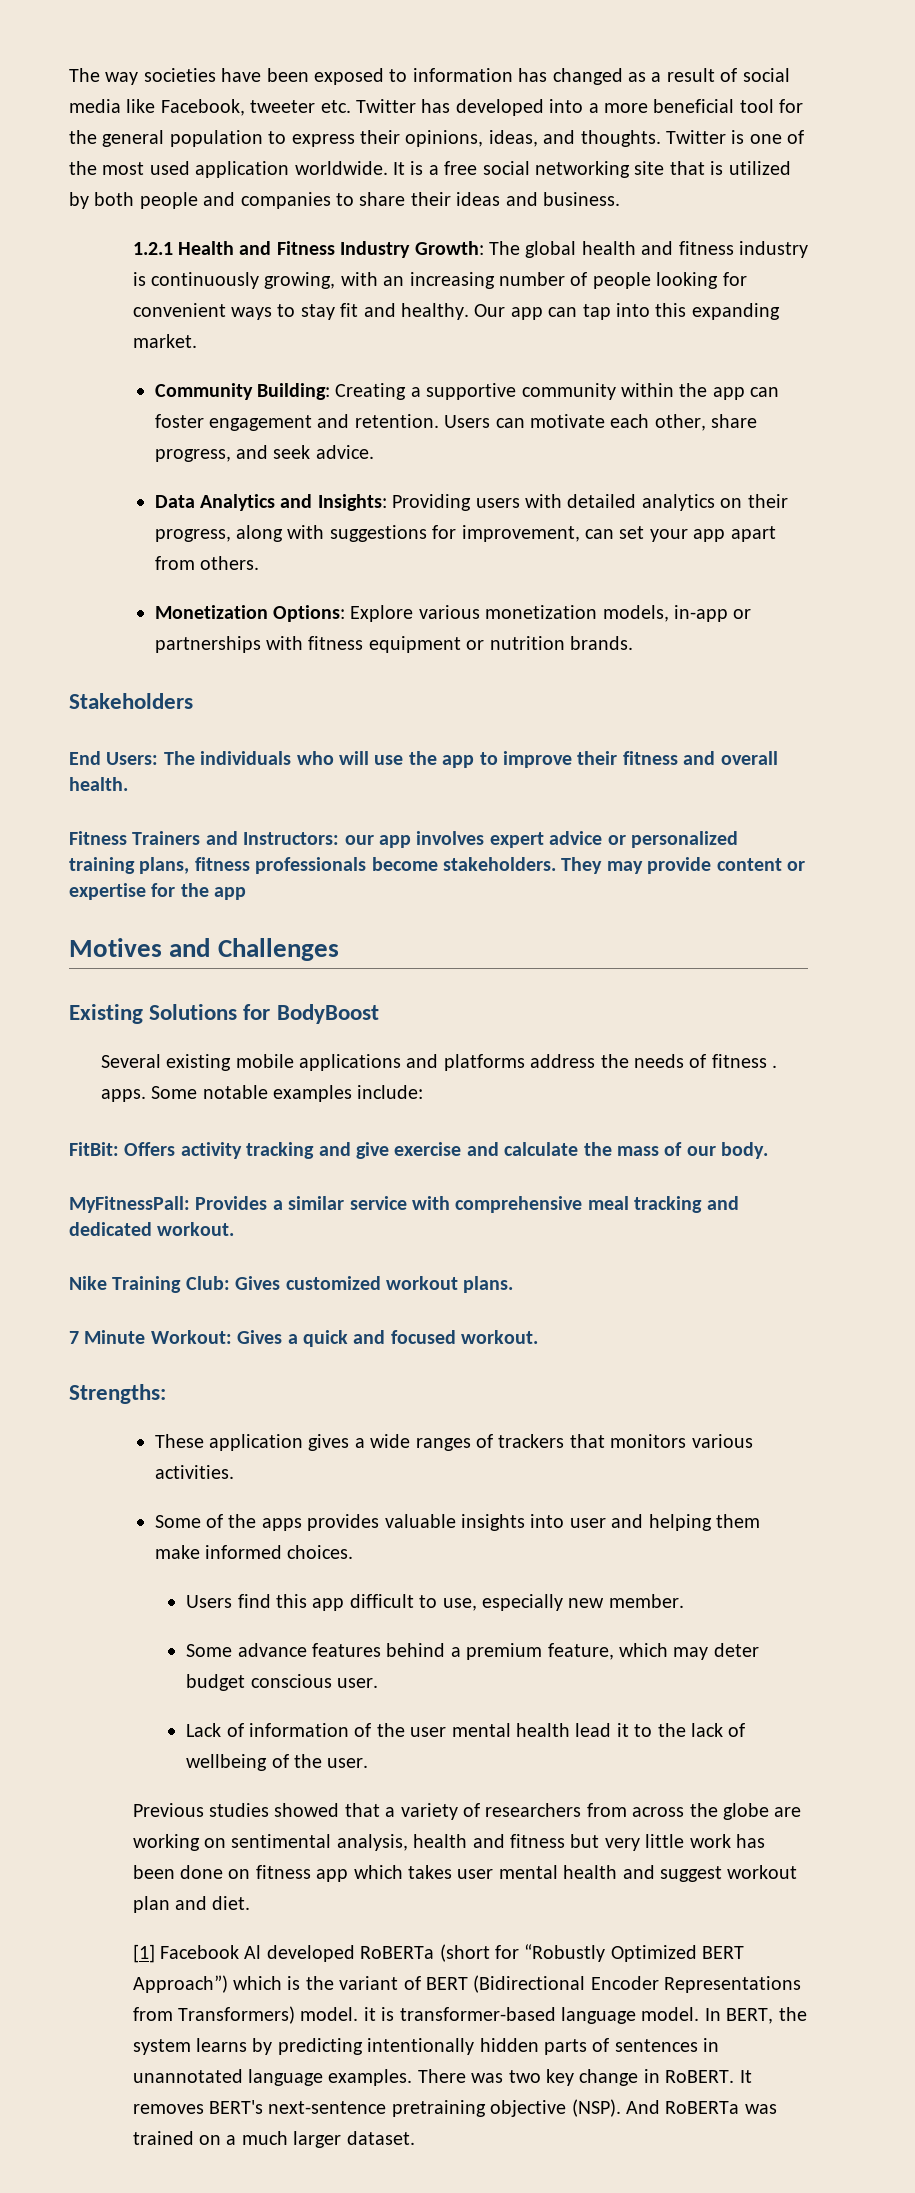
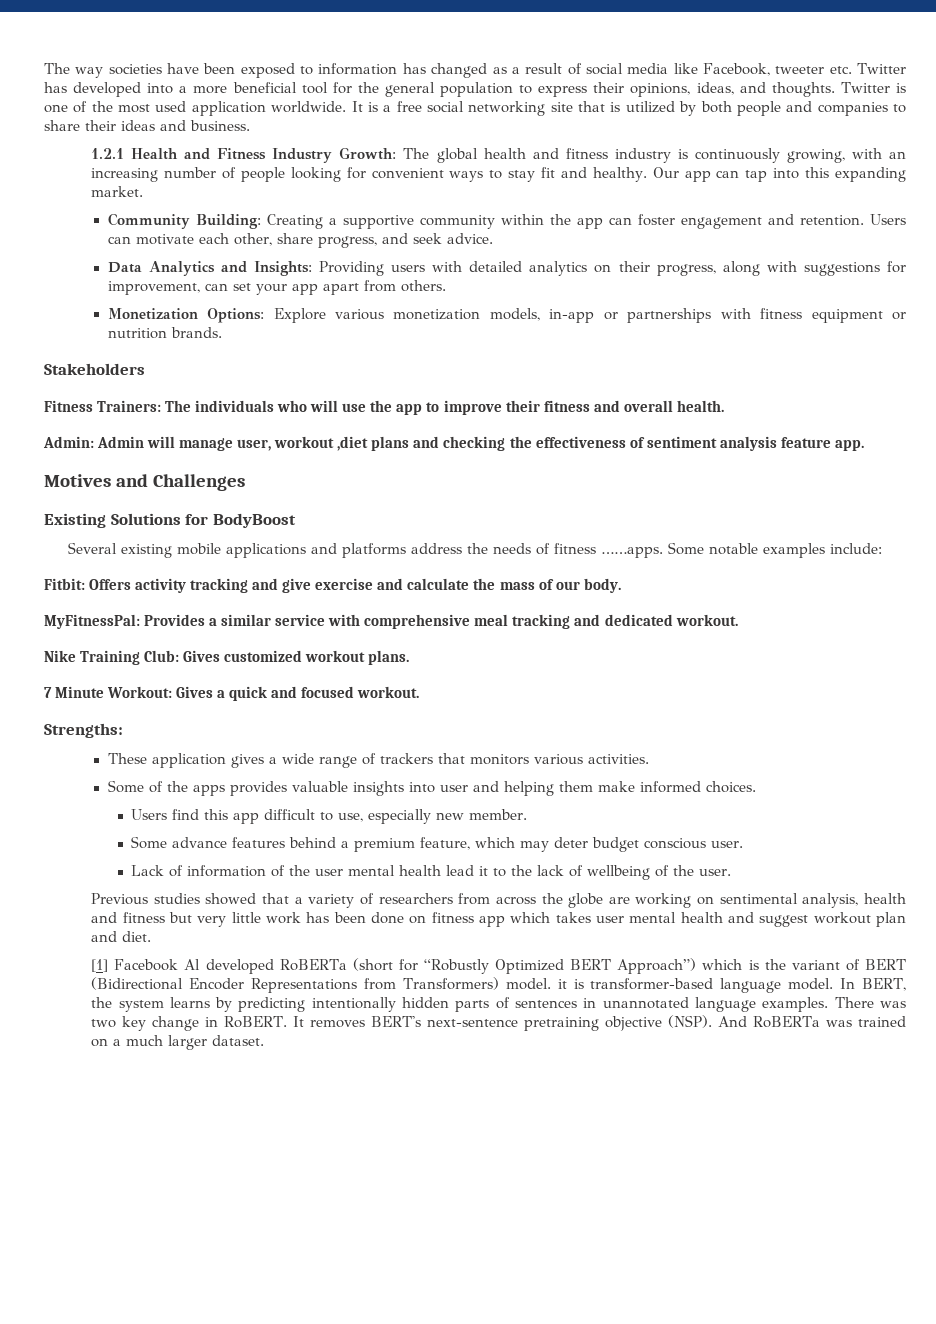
[69,751,159,765] End Users: -> [44,400,162,412] Fitness Trainers:
[69,831,738,848] [69,857,805,874] [69,883,247,900] Fitness Trainers and Instructors: our app involves expert advice or personalized training plans, fitness professionals become stakeholders. They may provide content or expertise for the app -> [43,436,864,451] Admin: Admin will manage user, workout ,diet plans and checking the effectiveness of sentiment analysis feature app.
[772,1065,778,1068] [100,1089,146,1102] . apps. -> [600,547,663,558] ……apps.
[69,1142,119,1156] FitBit: -> [44,578,85,590] Fitbit:
[69,1196,190,1213] MyFitnessPall: -> [44,614,140,629] MyFitnessPal:
[415,1438,471,1451] ranges -> [318,756,357,768] range

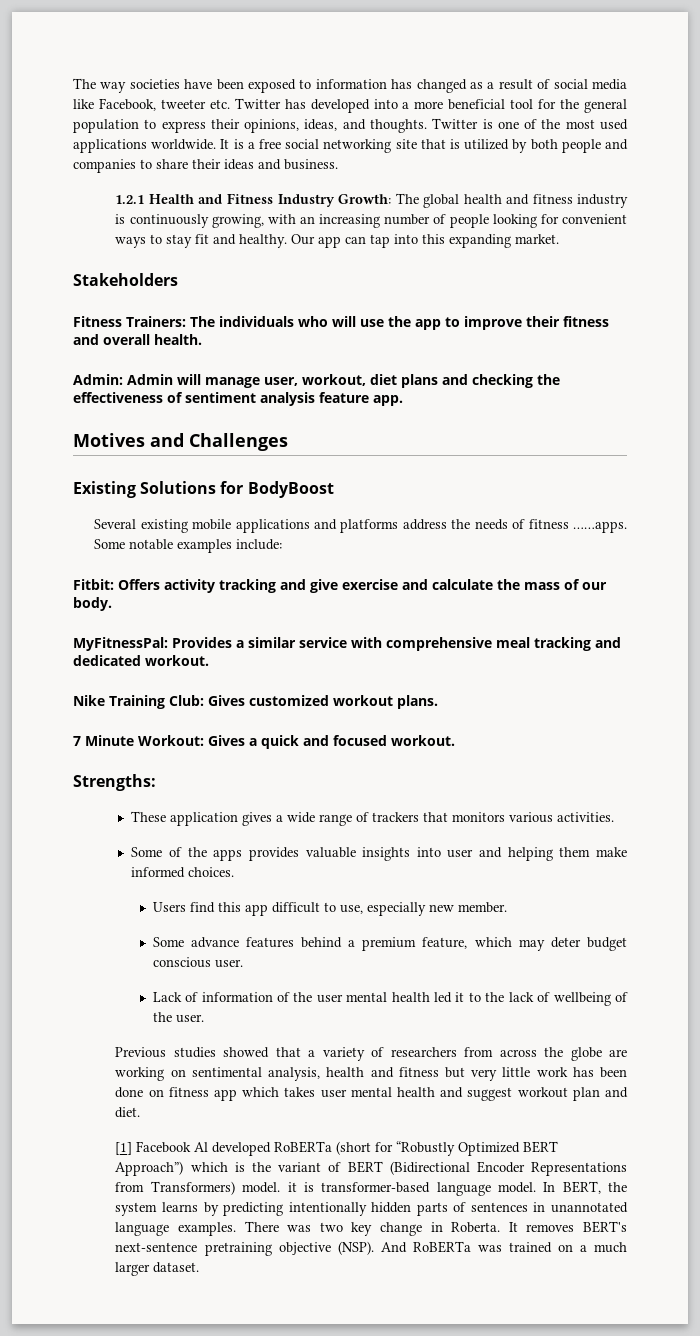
[191,101,266,116] application -> [73,139,147,153] applications
[107,213,906,229] [107,233,493,248] [107,261,907,276] [107,280,446,295] [107,308,906,323] [107,327,222,339] // Community Building: Creating a supportive community within the app can foster engagement and retention. Users can motivate each other, share progress, and seek advice. // Data Analytics and Insights: Providing users with detailed analytics on their progress, along with suggestions for improvement, can set your app apart from others. // Monetization Options: Explore various monetization models, in-app or partnerships with fitness equipment or nutrition brands. -> (560, 239) none
[274,436,369,451] workout ,diet -> [302,374,397,386] workout, diet
[446,865,475,876] lead -> [434,992,453,1003] led
[224,1016,288,1028] RoBERT. -> [451,1222,501,1233] Roberta.

